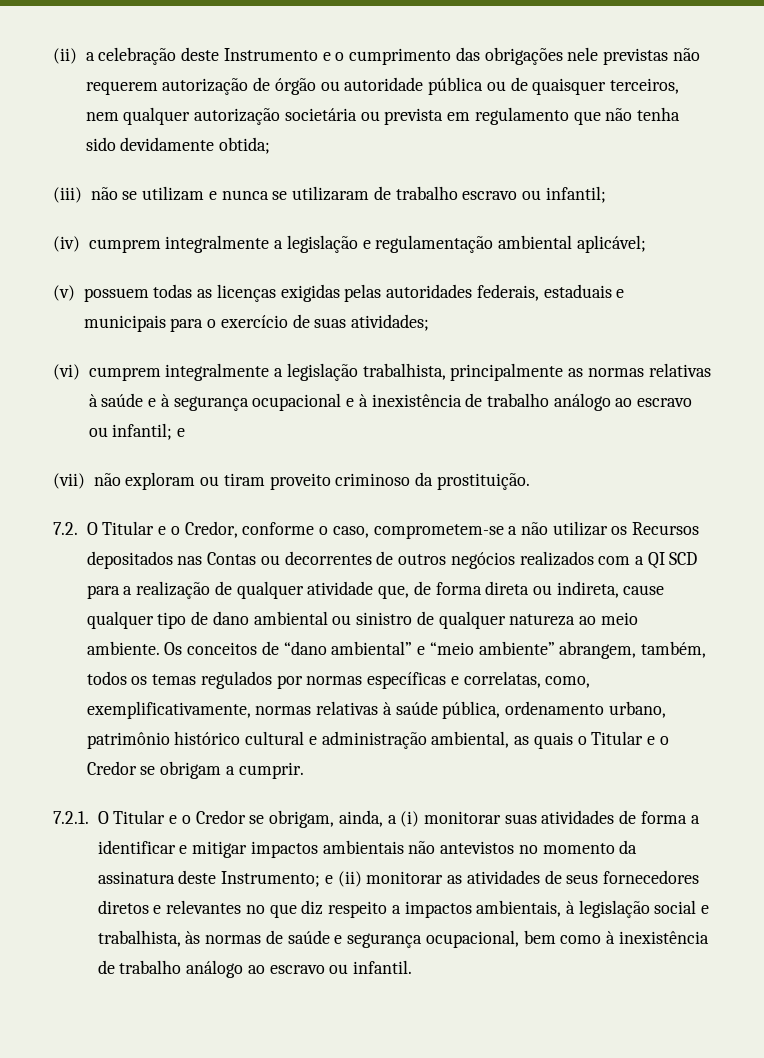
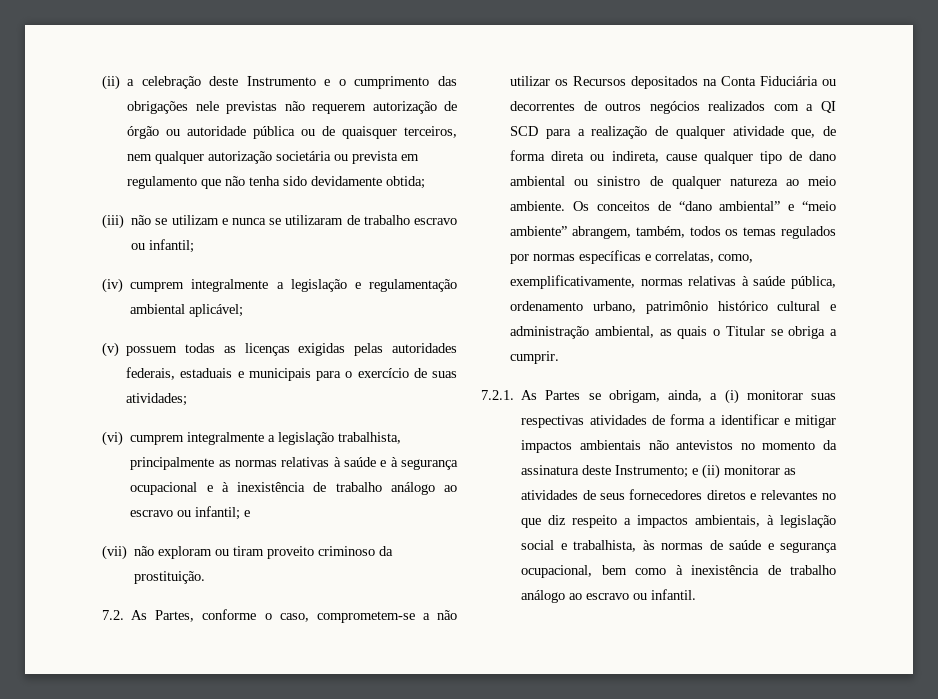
[86,521,238,538] O Titular e o Credor, -> [131,610,195,622] As Partes,
[177,552,257,565] nas Contas -> [703,76,819,86] na Conta Fiduciária
[647,736,669,745] [86,761,304,779] [53,810,246,824] e o Credor se obrigam a cumprir. // 7.2.1. O Titular e o Credor -> [770,326,837,339] [510,351,560,364] [481,390,581,400] se obriga a cumprir. // 7.2.1. As Partes
(537, 819) none -> [521,415,585,428] respectivas

